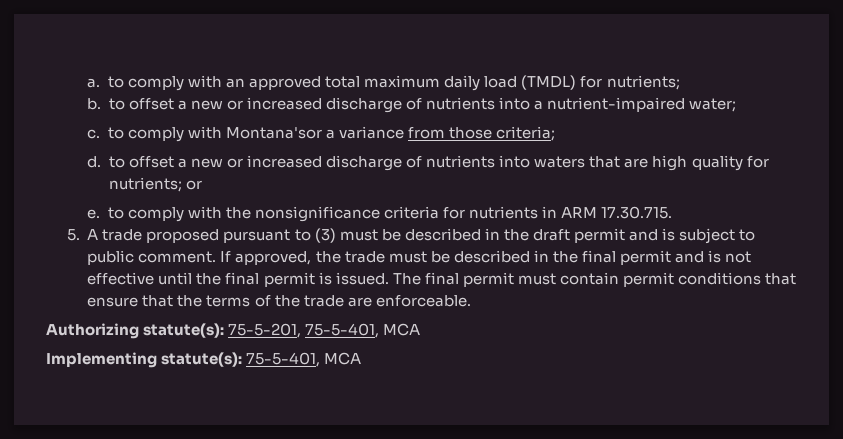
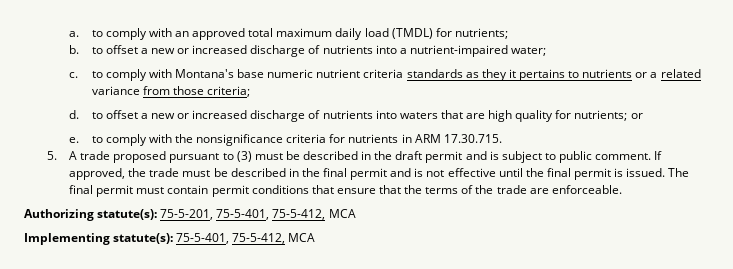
[226,127,336,139] Montana'sor a -> [175,69,701,81] Montana's base numeric nutrient criteria standards as they it pertains to nutrients or a related
(380, 330) none -> [272,209,326,220] 75-5-412,
(321, 359) none -> [232,233,286,244] 75-5-412,

